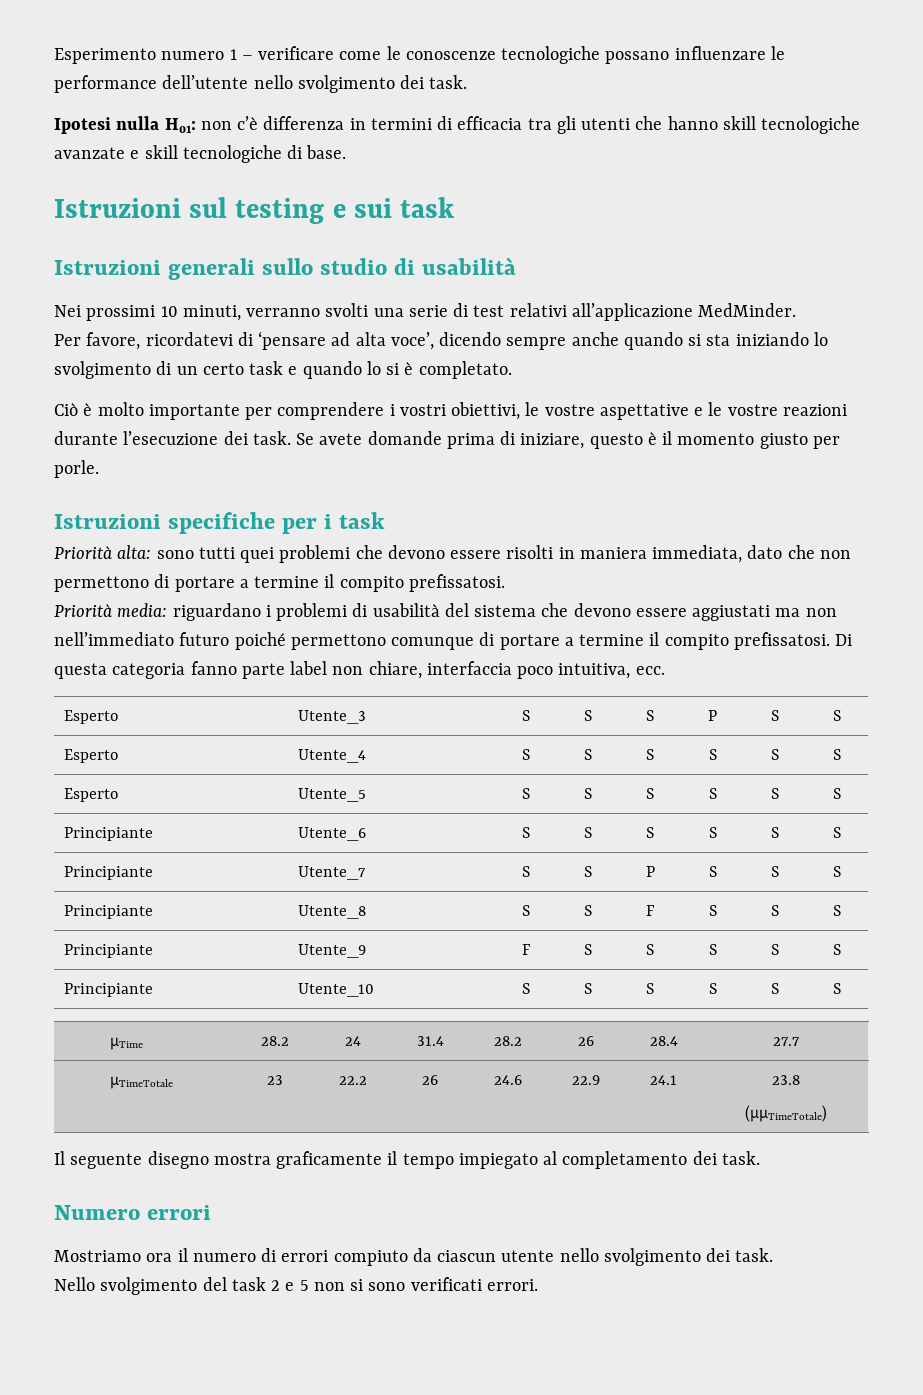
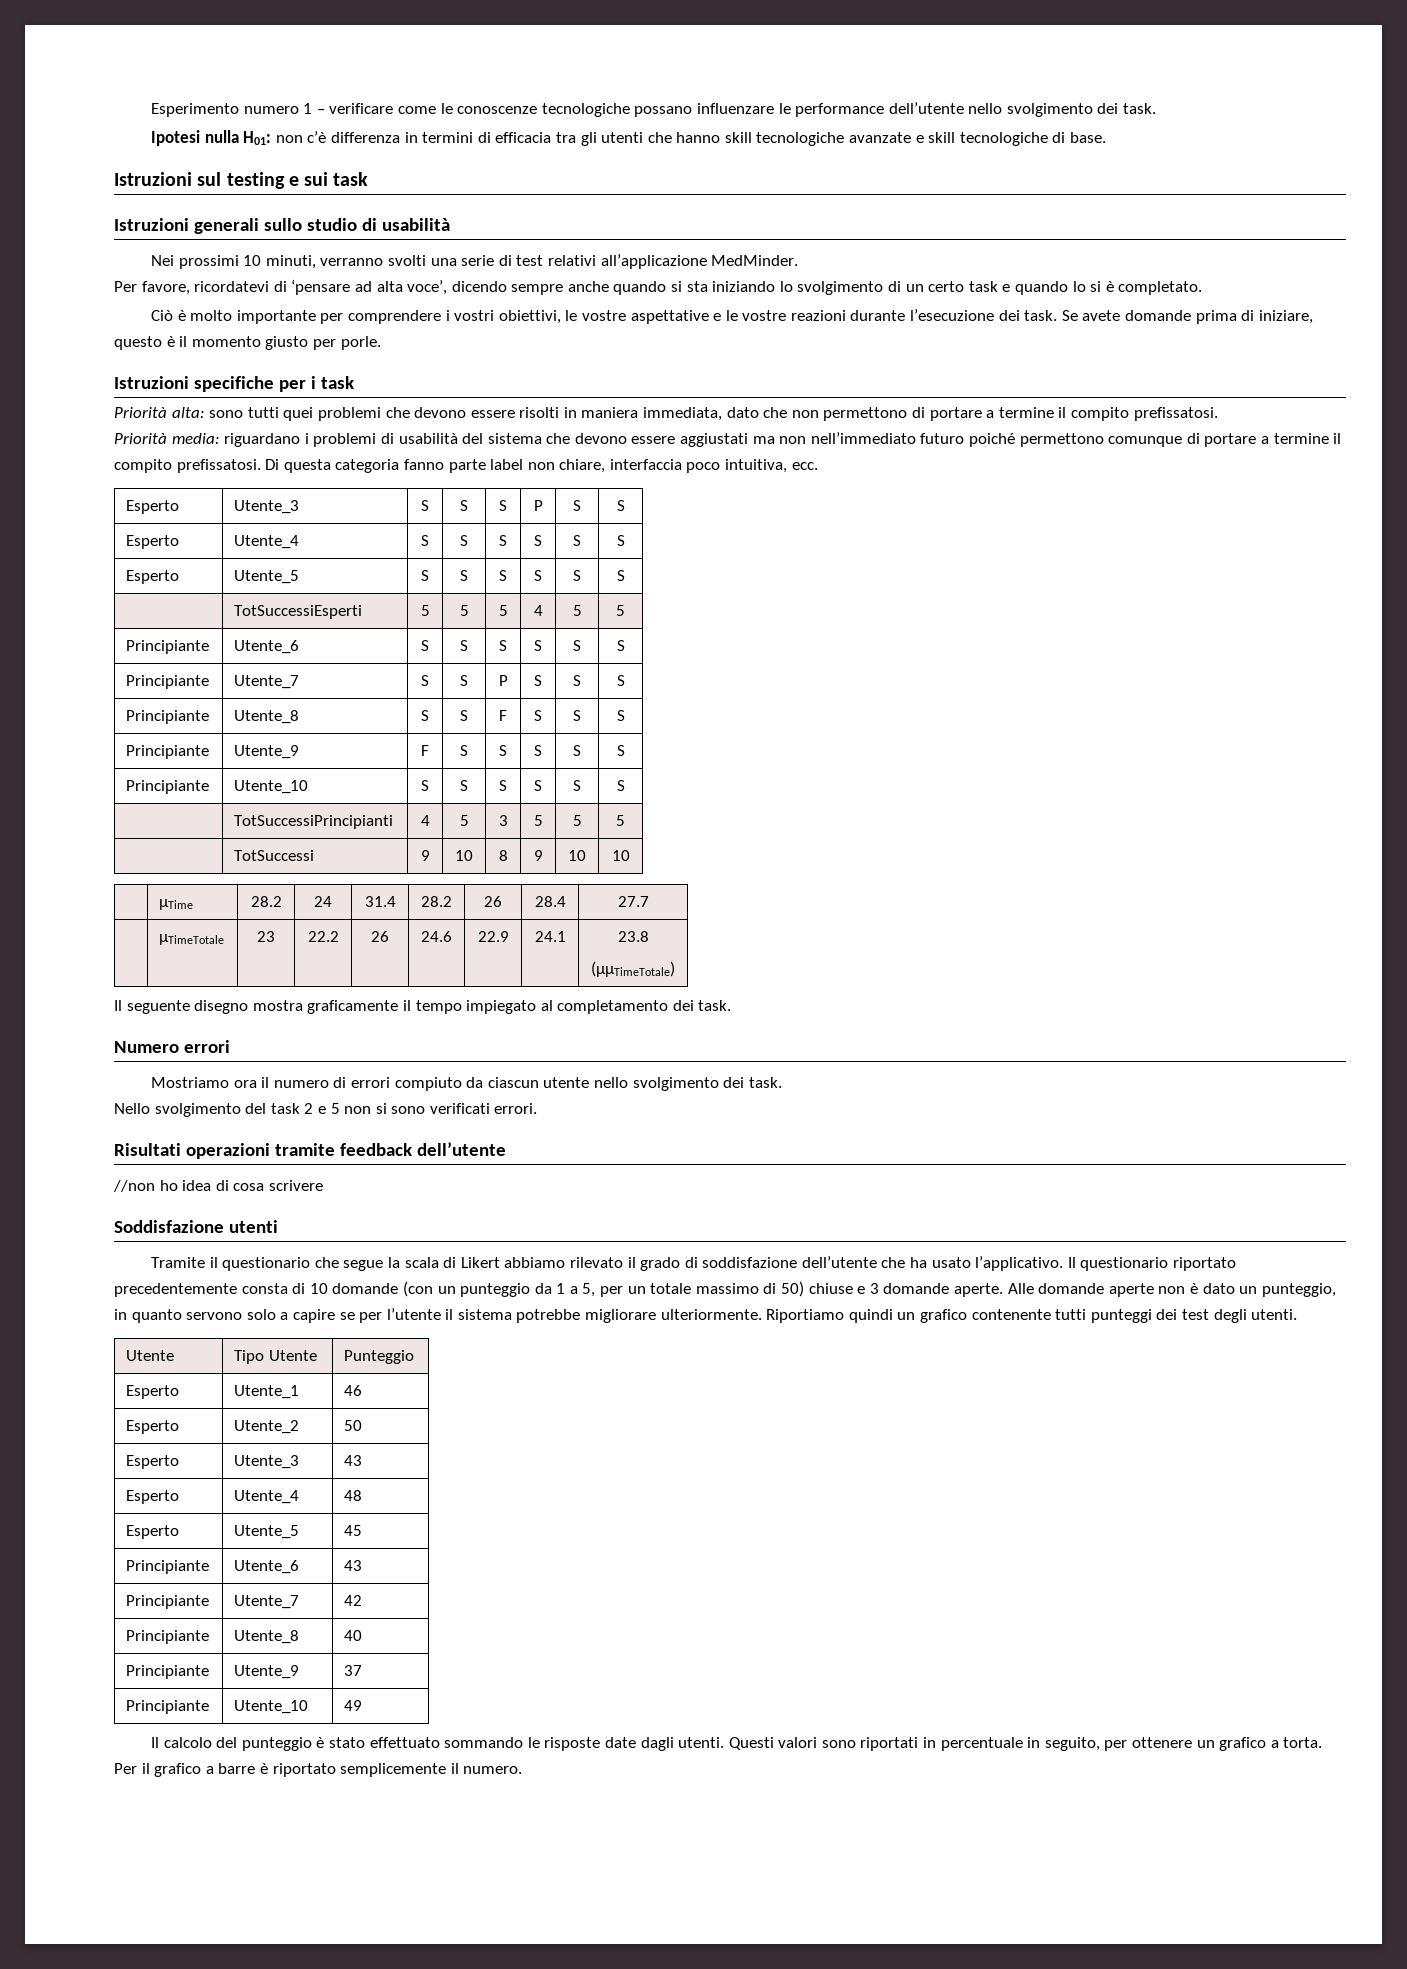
(841, 793) none -> [234,605,363,619] [420,605,430,616] [459,605,469,616] [498,605,508,616] [533,605,543,616] [572,605,582,616] [616,605,625,616] // | TotSuccessiEsperti | 5 | 5 | 5 | 4 | 5 | 5
(841, 988) none -> [234,815,394,829] [420,815,430,826] [459,815,469,826] [498,815,508,826] [533,815,543,826] [572,815,582,826] [616,815,625,826] [234,850,315,861] [420,850,430,861] [455,850,473,861] [498,850,508,861] [533,850,543,861] [568,850,586,861] [611,850,630,861] // | TotSuccessiPrincipianti | 4 | 5 | 3 | 5 | 5 | 5 // | TotSuccessi | 9 | 10 | 8 | 9 | 10 | 10
(538, 1285) none -> [114,1142,506,1159] [113,1180,323,1192] [114,1220,278,1233] [151,1256,1237,1271] [114,1281,1336,1297] [114,1308,1298,1323] [126,1350,175,1361] [234,1350,317,1364] [344,1350,415,1364] [126,1385,180,1399] [234,1385,300,1399] [344,1385,363,1396] [126,1420,180,1434] [234,1420,300,1434] [344,1420,363,1431] [126,1455,180,1469] [234,1455,300,1469] [344,1455,363,1466] [126,1490,180,1504] [234,1490,300,1504] [344,1490,363,1501] [126,1525,180,1539] [234,1525,300,1539] [344,1525,363,1536] [126,1560,210,1574] [234,1560,300,1574] [344,1560,363,1571] [126,1595,210,1609] [234,1595,300,1609] [344,1595,363,1606] [126,1630,210,1644] [234,1630,300,1644] [344,1630,363,1641] [126,1665,210,1679] [234,1665,300,1679] [344,1665,363,1676] [126,1700,210,1714] [234,1700,309,1714] [344,1700,363,1711] [151,1737,1323,1751] [114,1763,523,1777] // Risultati operazioni tramite feedback dell’utente // //non ho idea di cosa scrivere // Soddisfazione utenti // Tramite il questionario che segue la scala di Likert abbiamo rilevato il grado di soddisfazione dell’utente che ha usato l’applicativo. Il questionario riportato precedentemente consta di 10 domande (con un punteggio da 1 a 5, per un totale massimo di 50) chiuse e 3 domande aperte. Alle domande aperte non è dato un punteggio, in quanto servono solo a capire se per l’utente il sistema potrebbe migliorare ulteriormente. Riportiamo quindi un grafico contenente tutti punteggi dei test degli utenti. // Utente | Tipo Utente | Punteggio // Esperto | Utente_1 | 46 // Esperto | Utente_2 | 50 // Esperto | Utente_3 | 43 // Esperto | Utente_4 | 48 // Esperto | Utente_5 | 45 // Principiante | Utente_6 | 43 // Principiante | Utente_7 | 42 // Principiante | Utente_8 | 40 // Principiante | Utente_9 | 37 // Principiante | Utente_10 | 49 // Il calcolo del punteggio è stato effettuato sommando le risposte date dagli utenti. Questi valori sono riportati in percentuale in seguito, per ottenere un grafico a torta. Per il grafico a barre è riportato semplicemente il numero.

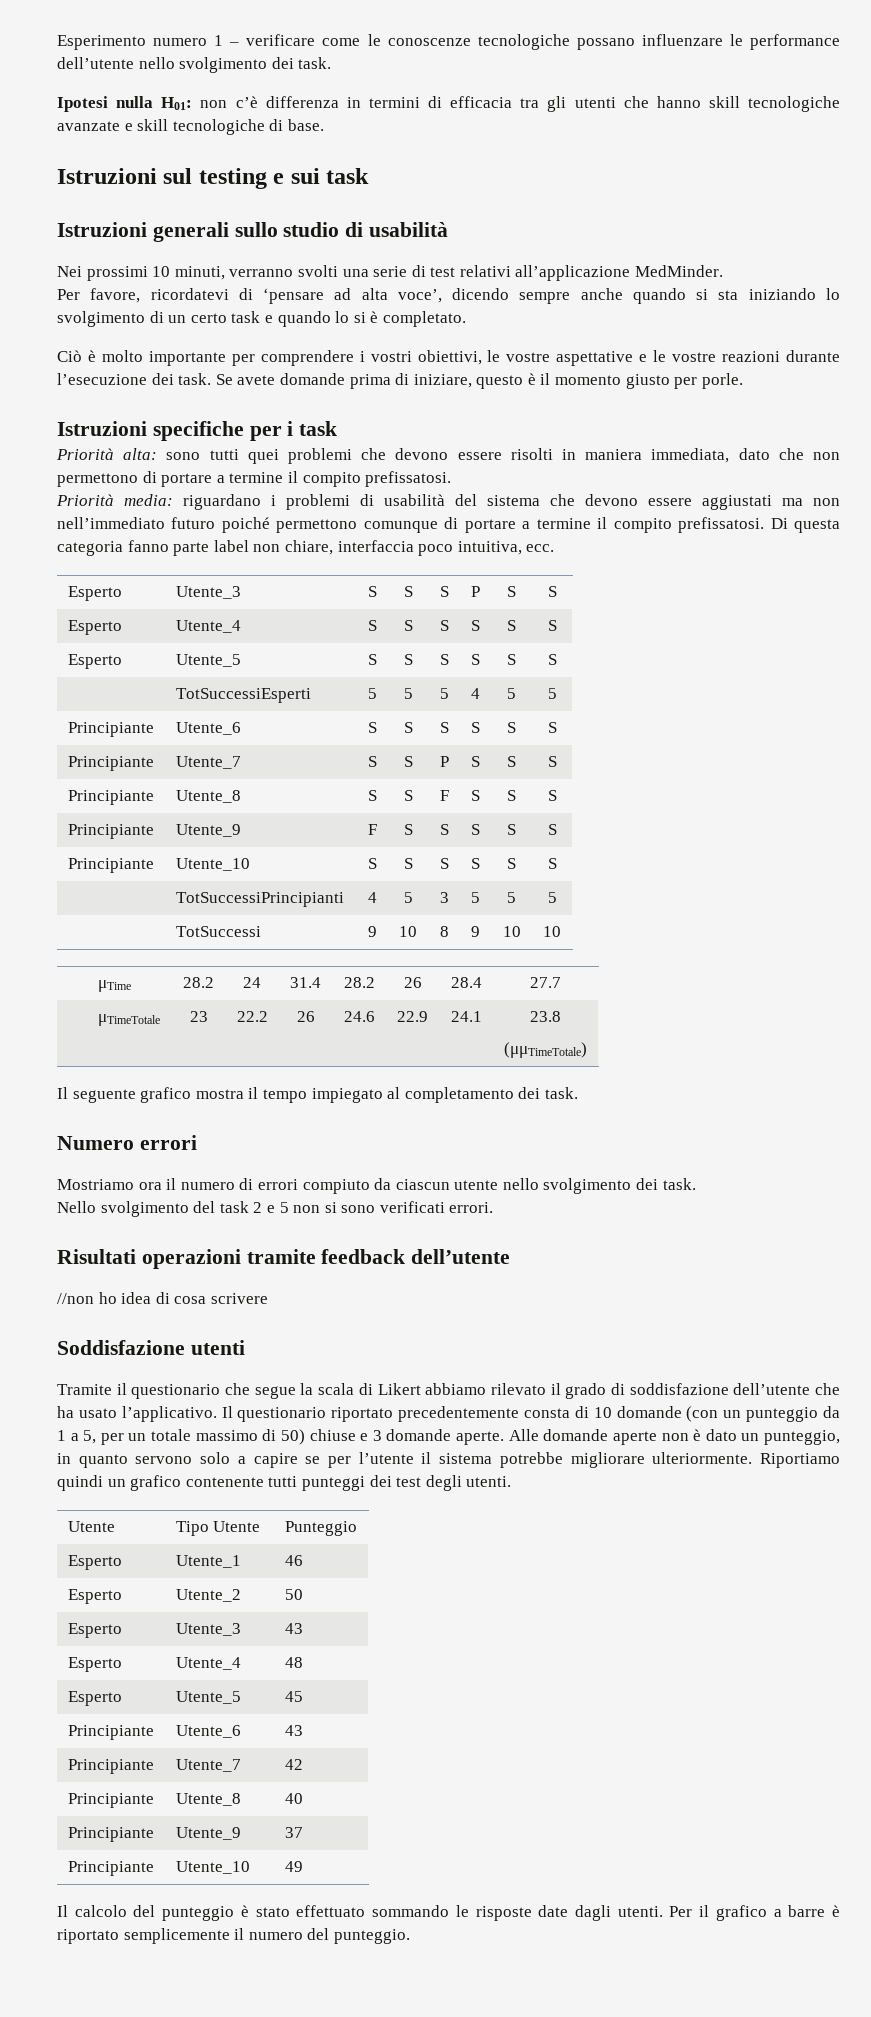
[194,1000,399,1014] disegno mostra graficamente -> [140,1087,244,1103] grafico mostra
[728,1737,1323,1751] Questi valori sono riportati in percentuale in seguito, per ottenere un grafico a torta. -> (663, 1911) none
[463,1766,523,1774] numero. -> [248,1928,410,1944] numero del punteggio.

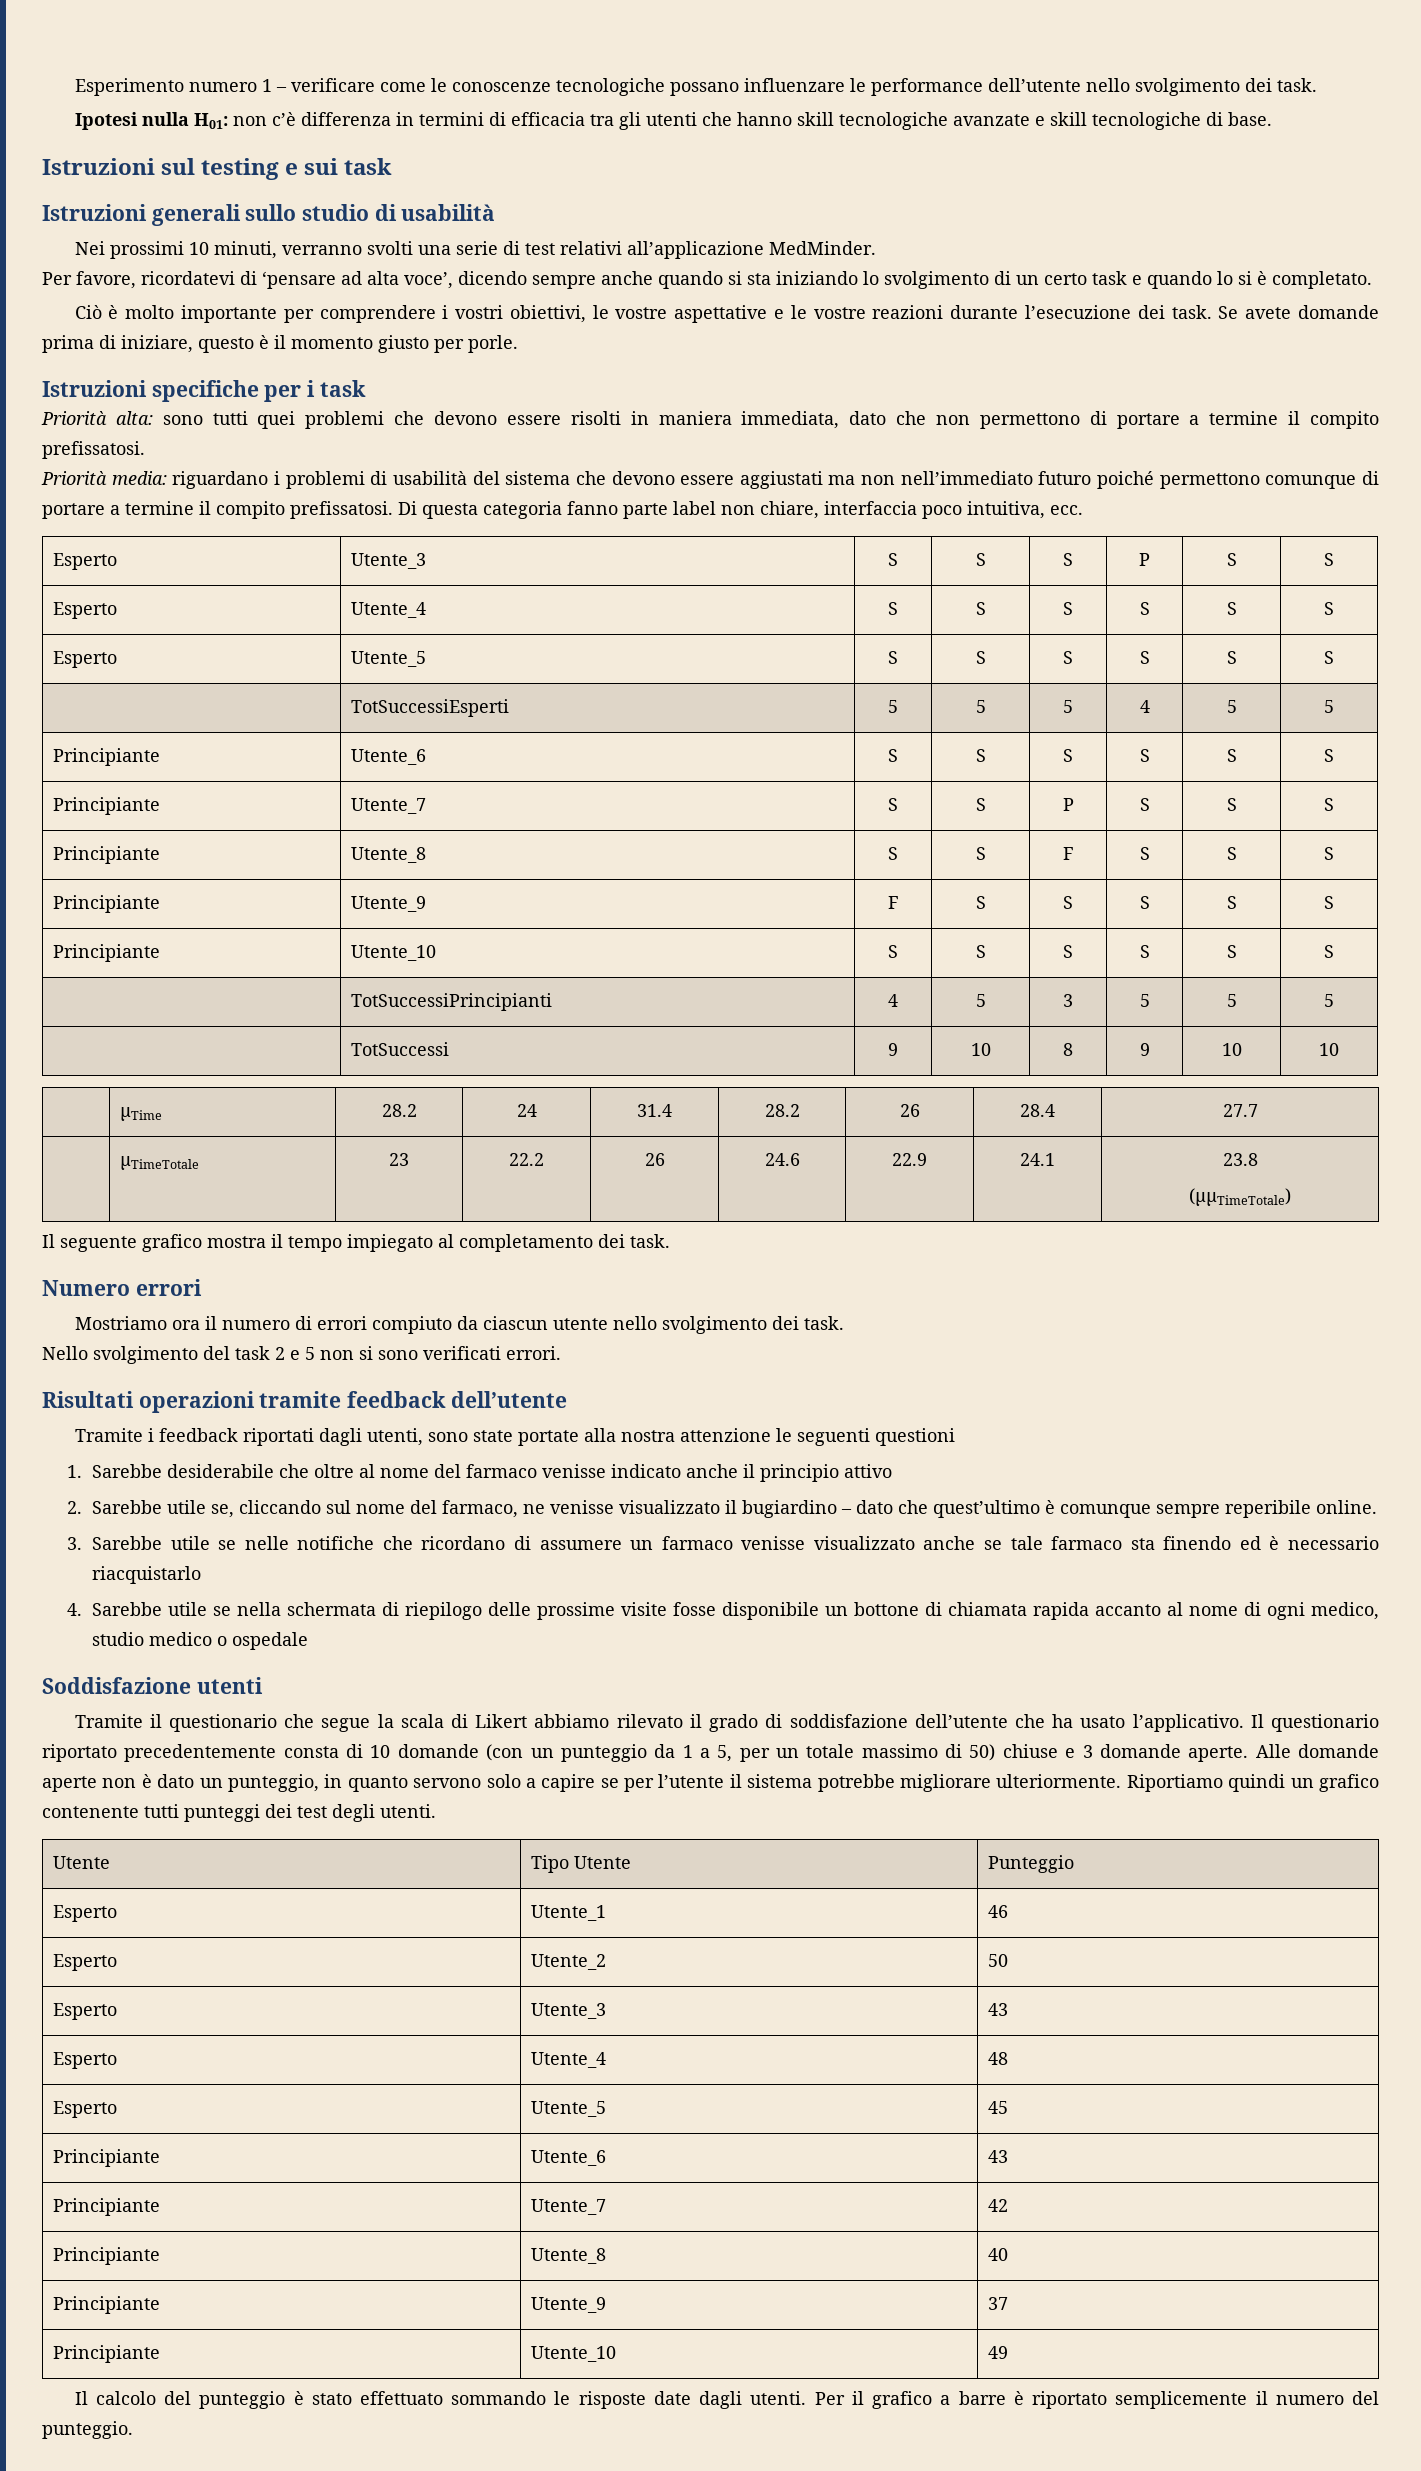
[57,1292,268,1304] //non ho idea di cosa scrivere -> [74,1428,955,1446] [66,1464,892,1482] [66,1500,1377,1518] [66,1536,1379,1550] [91,1566,201,1584] [66,1602,1379,1620] [91,1632,308,1650] Tramite i feedback riportati dagli utenti, sono state portate alla nostra attenzione le seguenti questioni // 1. Sarebbe desiderabile che oltre al nome del farmaco venisse indicato anche il principio attivo // 2. Sarebbe utile se, cliccando sul nome del farmaco, ne venisse visualizzato il bugiardino – dato che quest’ultimo è comunque sempre reperibile online. // 3. Sarebbe utile se nelle notifiche che ricordano di assumere un farmaco venisse visualizzato anche se tale farmaco sta finendo ed è necessario riacquistarlo // 4. Sarebbe utile se nella schermata di riepilogo delle prossime visite fosse disponibile un bottone di chiamata rapida accanto al nome di ogni medico, studio medico o ospedale

